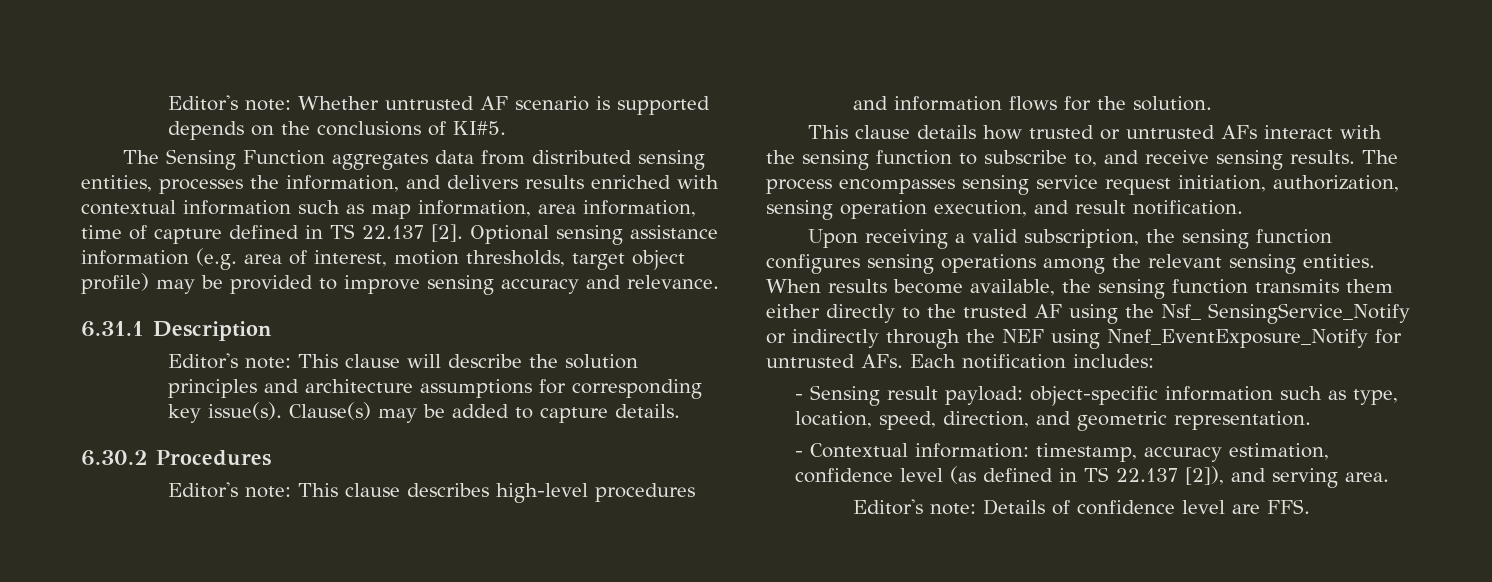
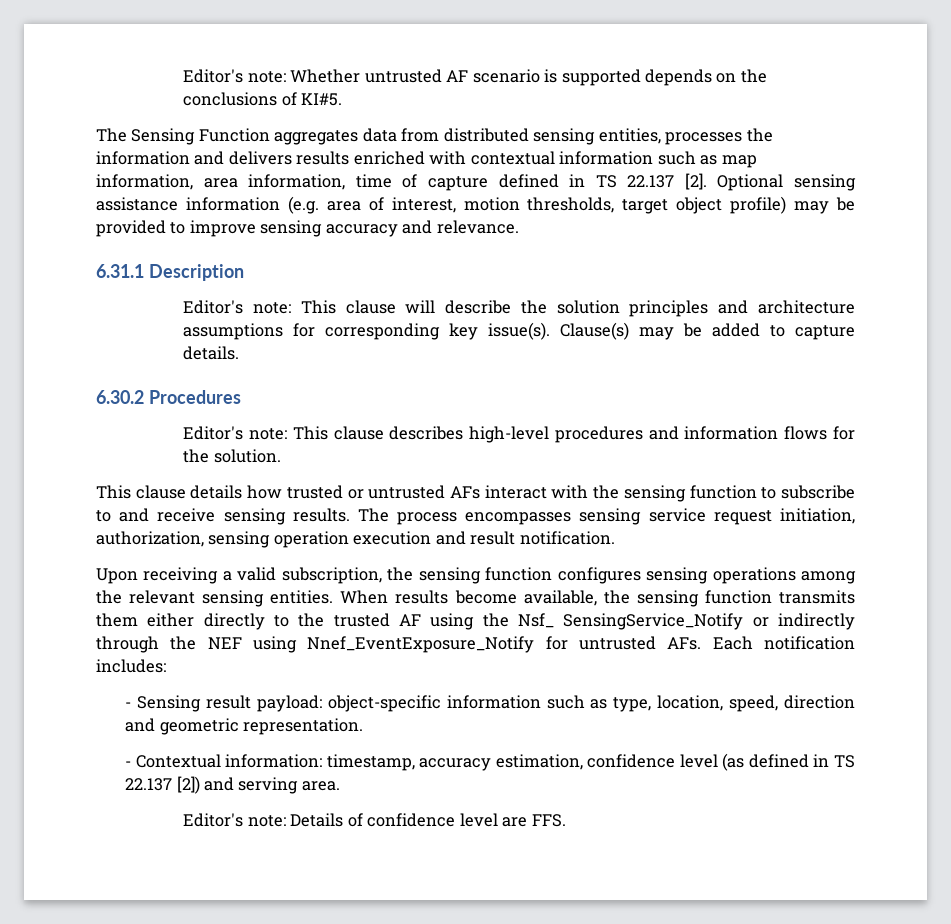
[286,175,399,192] information, -> [96,151,190,165] information
[1074,153,1097,167] to, -> [96,510,111,522] to
[934,200,1027,217] execution, -> [353,531,432,545] execution
[943,411,1030,428] direction, -> [783,695,855,709] direction
[1185,466,1225,485] [2]), -> [176,776,200,794] [2])

